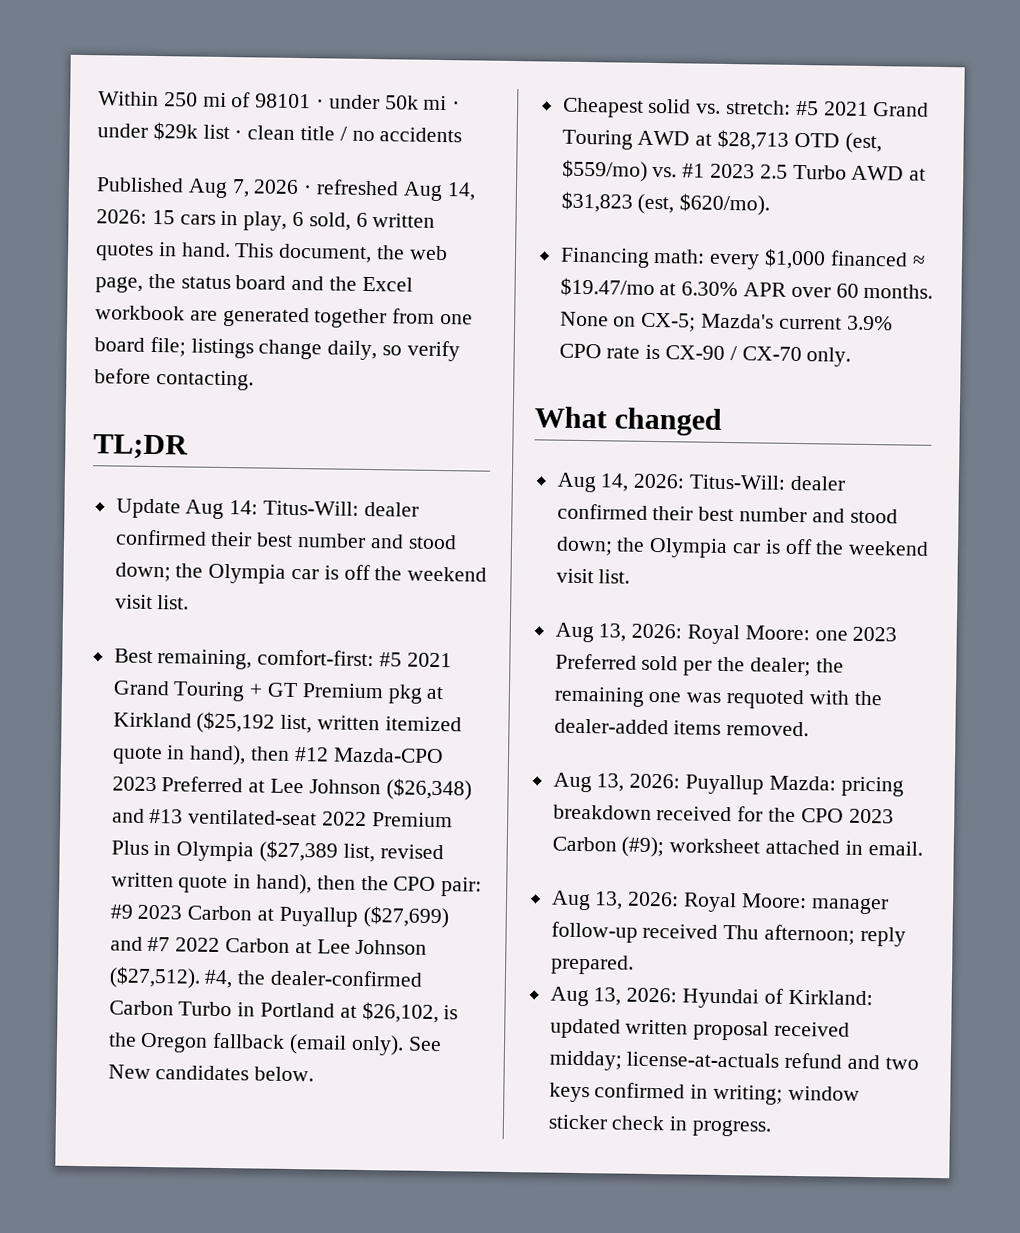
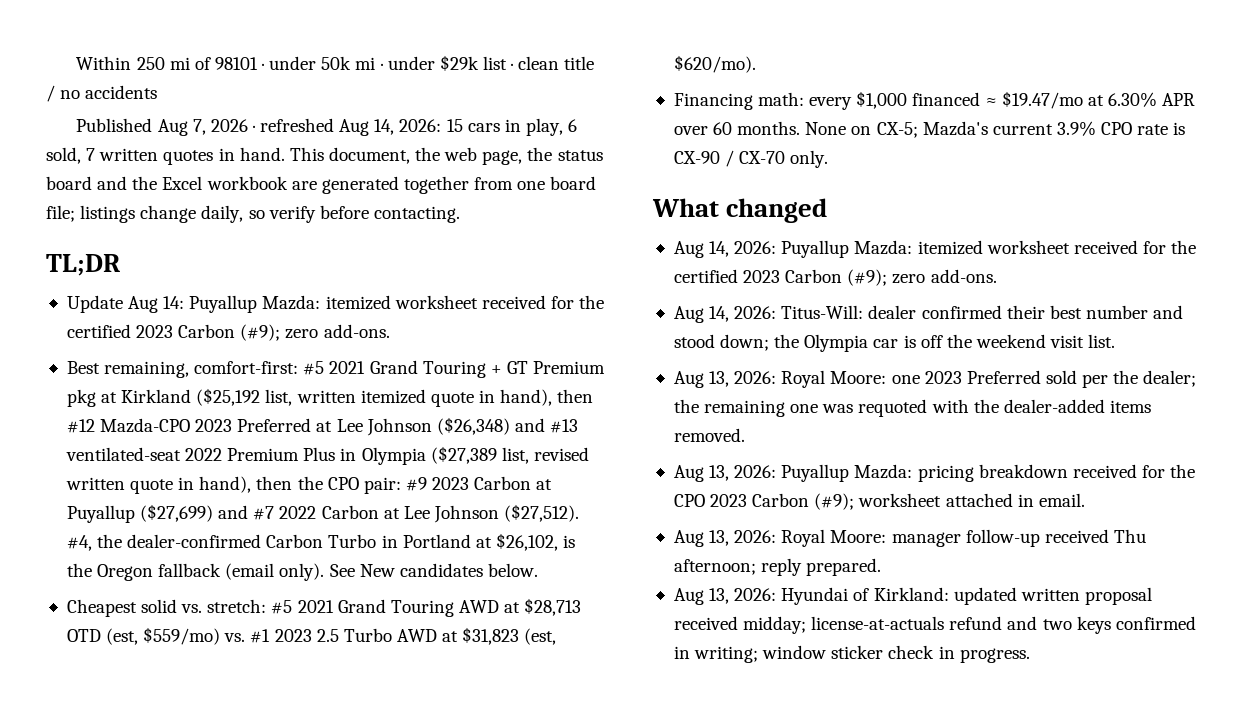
[355,212,368,227] 6 -> [86,148,96,161] 7
[263,500,419,517] [114,529,457,550] [114,562,488,584] [114,594,190,610] Titus-Will: dealer confirmed their best number and stood down; the Olympia car is off the weekend visit list. -> [189,295,605,313] [66,324,390,341] Puyallup Mazda: itemized worksheet received for the certified 2023 Carbon (#9); zero add-ons.
(723, 421) none -> [673,240,1197,258] [673,269,997,286] // Aug 14, 2026: Puyallup Mazda: itemized worksheet received for the certified 2023 Carbon (#9); zero add-ons.

